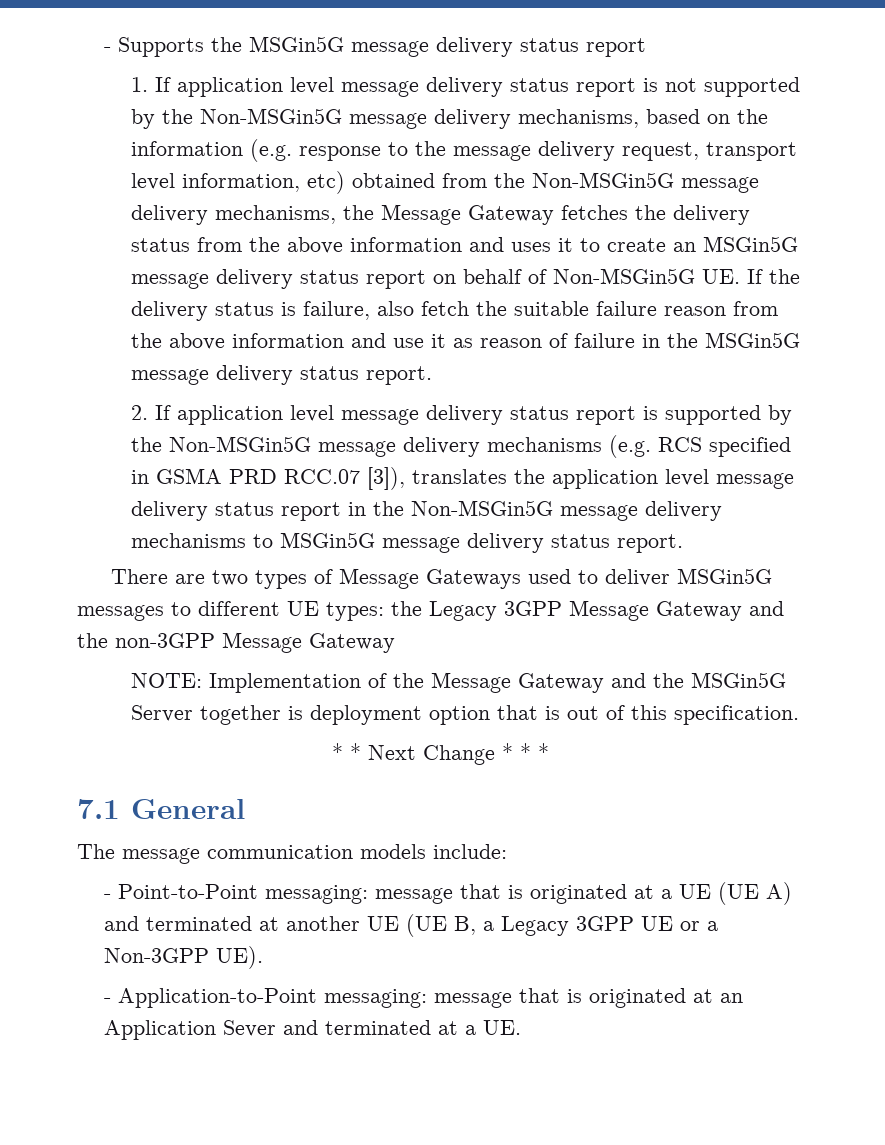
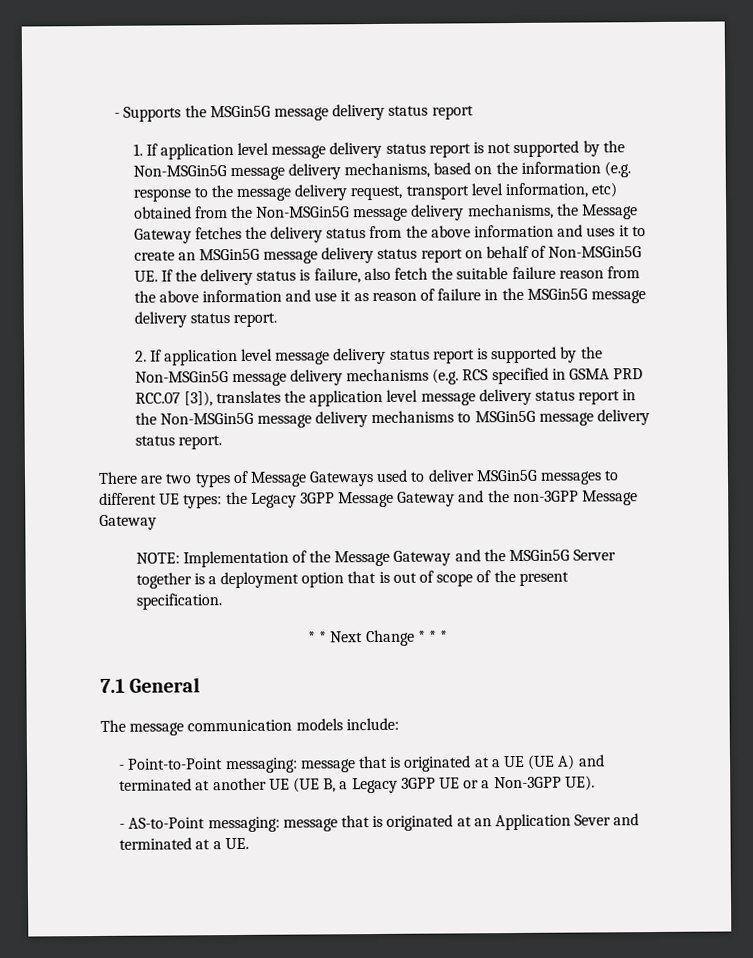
(304, 713) none -> [207,576,217,585] a
[631,705,668,720] this -> [436,570,569,587] scope of the present
[118,988,318,1008] Application-to-Point -> [128,817,206,829] AS-to-Point

